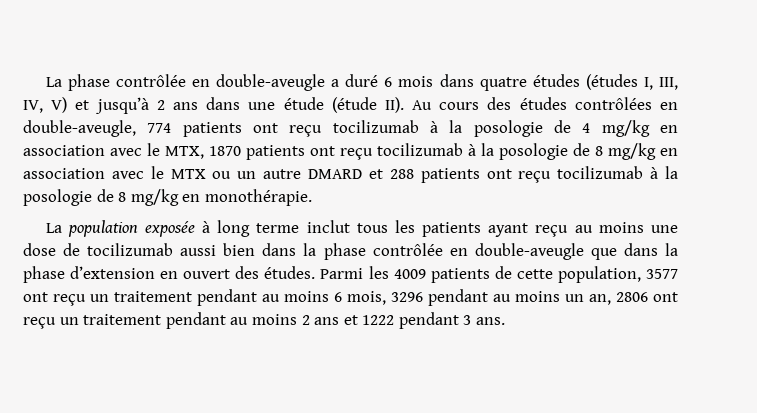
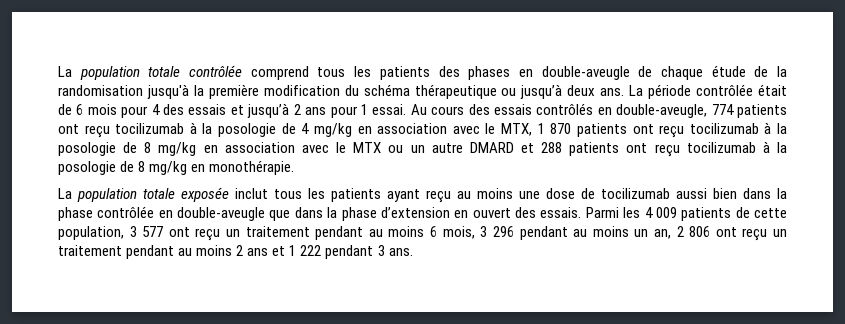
[45,74,678,91] [23,97,404,114] La phase contrôlée en double-aveugle a duré 6 mois dans quatre études (études I, III, IV, V) et jusqu’à 2 ans dans une étude (étude II). -> [58,65,787,80] [58,84,787,99] [58,103,407,118] La population totale contrôlée comprend tous les patients des phases en double-aveugle de chaque étude de la randomisation jusqu'à la première modification du schéma thérapeutique ou jusqu’à deux ans. La période contrôlée était de 6 mois pour 4 des essais et jusqu’à 2 ans pour 1 essai.
[519,97,652,110] études contrôlées -> [493,103,594,115] essais contrôlés
[209,146,241,156] 1870 -> [537,123,572,134] 1 870
[144,220,300,237] exposée à long terme -> [143,187,229,202] totale exposée
[264,266,316,279] études. -> [540,207,582,218] essais.
[393,269,426,279] 4009 -> [644,207,677,218] 4 009
[646,269,679,279] 3577 -> [129,226,164,237] 3 577
[391,292,423,302] 3296 -> [480,226,514,237] 3 296
[616,292,648,302] 2806 -> [676,226,711,237] 2 806
[362,315,395,325] 1222 -> [289,245,322,256] 1 222

